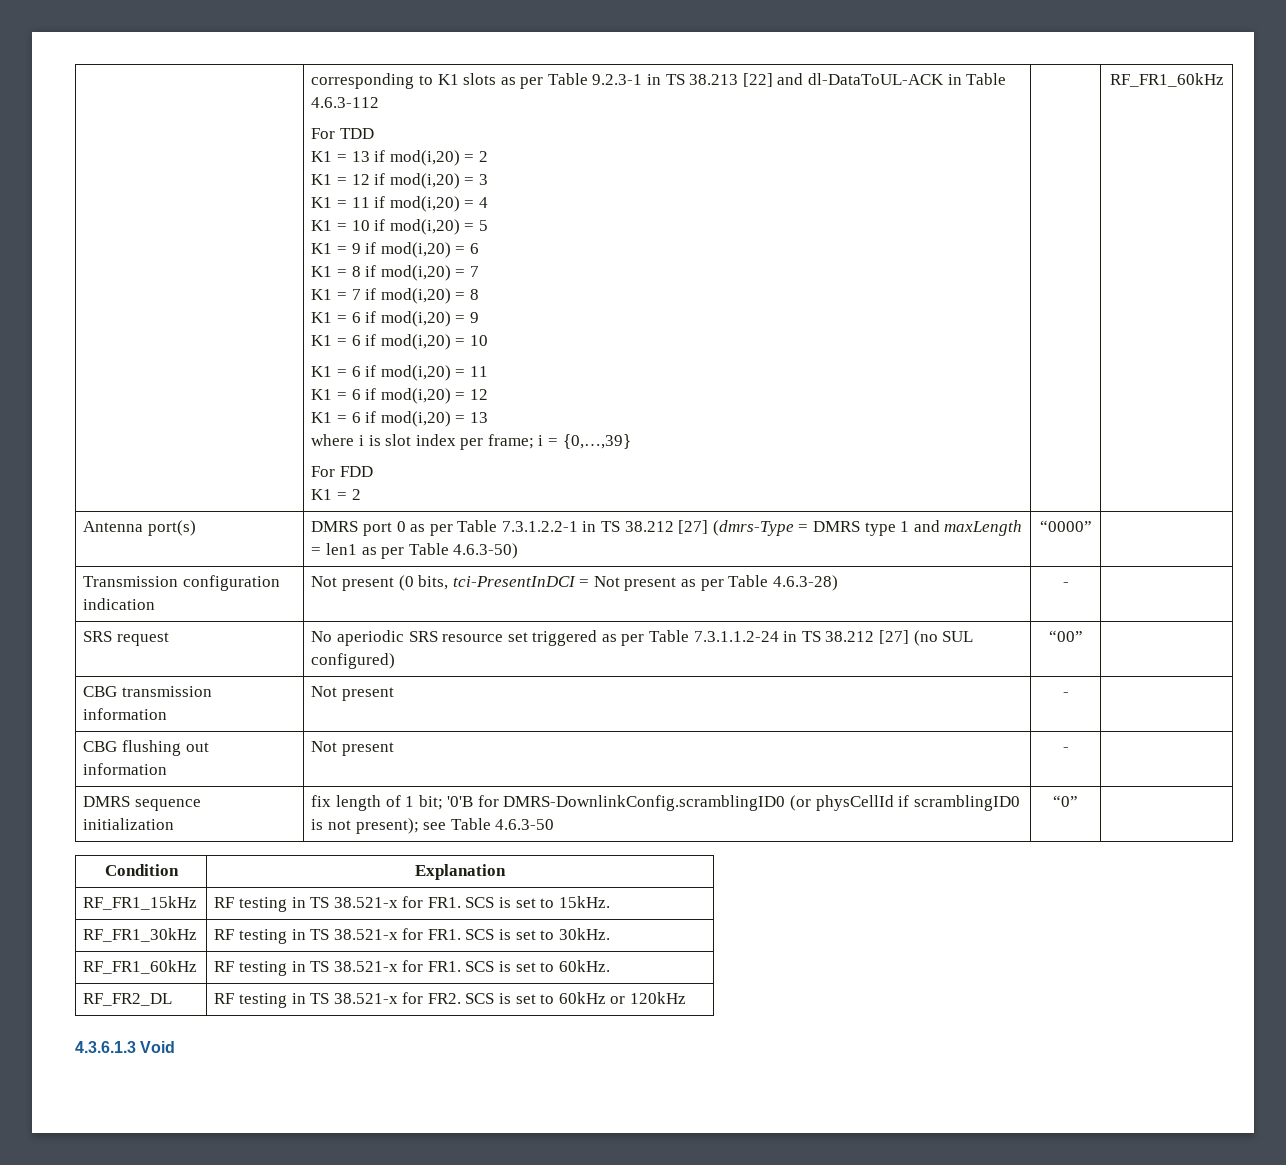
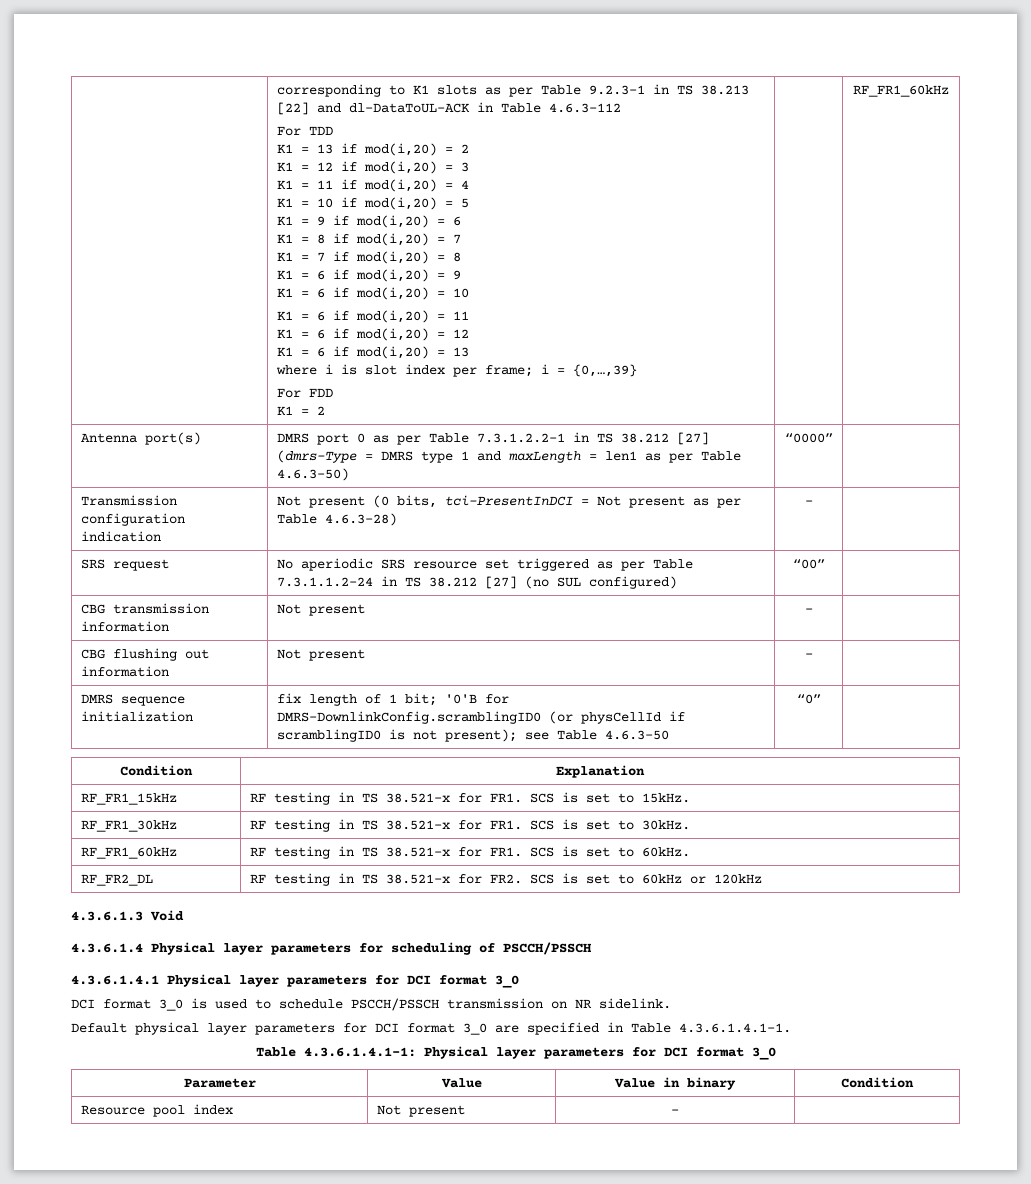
(176, 1047) none -> [71,942,592,955] [71,974,519,988] [71,998,671,1011] [71,1022,791,1035] [255,1046,776,1060] [183,1078,256,1088] [440,1078,482,1088] [614,1077,736,1090] [841,1077,914,1088] [80,1104,233,1117] [376,1105,465,1117] [671,1109,679,1114] // 4.3.6.1.4 Physical layer parameters for scheduling of PSCCH/PSSCH // 4.3.6.1.4.1 Physical layer parameters for DCI format 3_0 // DCI format 3_0 is used to schedule PSCCH/PSSCH transmission on NR sidelink. // Default physical layer parameters for DCI format 3_0 are specified in Table 4.3.6.1.4.1-1. // Table 4.3.6.1.4.1-1: Physical layer parameters for DCI format 3_0 // Parameter | Value | Value in binary | Condition // Resource pool index | Not present | - |

